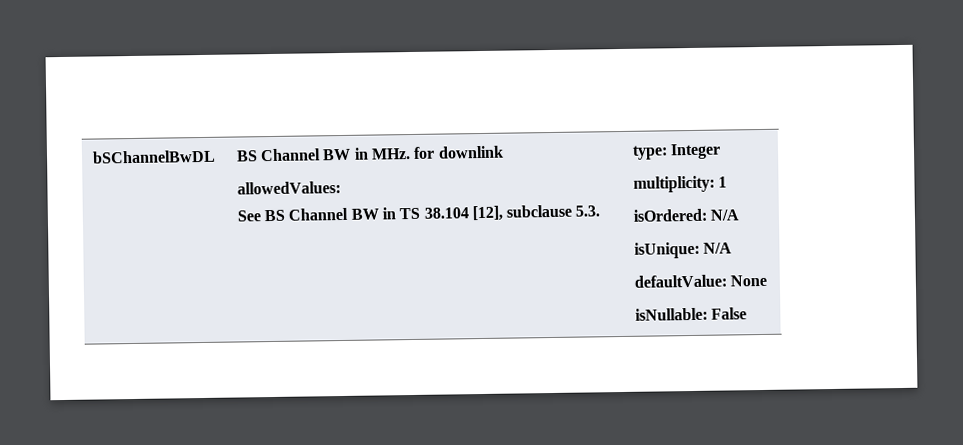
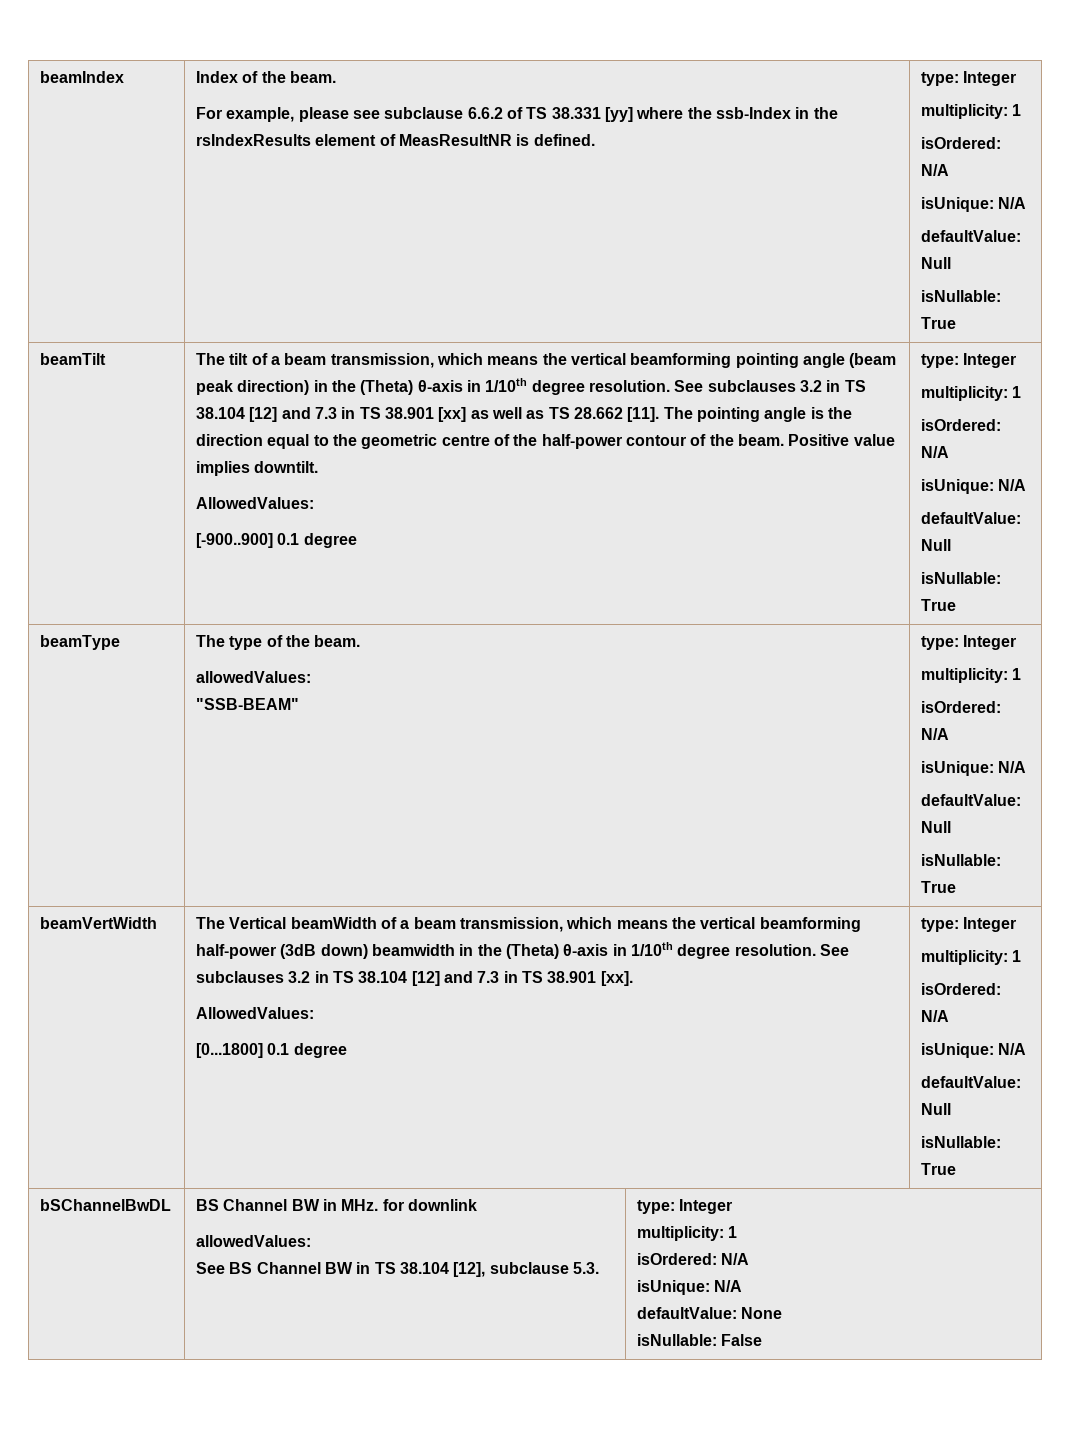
(91, 156) none -> [40,71,125,83] [196,71,337,83] [196,107,838,122] [196,134,595,146] [921,71,1017,86] [921,104,1022,119] [921,137,1002,149] [921,164,950,176] [921,197,1027,212] [921,230,1022,242] [921,257,952,269] [921,290,1002,302] [921,317,957,329] [40,353,107,365] [196,353,897,368] [196,378,866,395] [196,407,852,422] [196,434,895,449] [196,461,319,476] [196,497,315,509] [196,533,357,548] [921,353,1017,368] [921,386,1022,401] [921,419,1002,431] [921,446,950,458] [921,479,1027,494] [921,512,1022,524] [921,539,952,551] [921,572,1002,584] [921,599,957,611] [40,635,121,650] [196,635,361,650] [196,671,312,683] [196,698,300,710] [921,635,1017,650] [921,668,1022,683] [921,701,1002,713] [921,728,950,740] [921,761,1027,776] [921,794,1022,806] [921,821,952,833] [921,854,1002,866] [921,881,957,893] [40,917,158,929] [196,917,861,932] [196,942,850,959] [196,971,633,986] [196,1007,315,1019] [196,1043,347,1058] [921,917,1017,932] [921,950,1022,965] [921,983,1002,995] [921,1010,950,1022] [921,1043,1027,1058] [921,1076,1022,1088] [921,1103,952,1115] [921,1136,1002,1148] [921,1163,957,1175] beamIndex | Index of the beam. // For example, please see subclause 6.6.2 of TS 38.331 [yy] where the ssb-Index in the rsIndexResults element of MeasResultNR is defined. | type: Integer // multiplicity: 1 // isOrdered: N/A // isUnique: N/A // defaultValue: Null // isNullable: True // beamTilt | The tilt of a beam transmission, which means the vertical beamforming pointing angle (beam peak direction) in the (Theta) θ-axis in 1/10th degree resolution. See subclauses 3.2 in TS 38.104 [12] and 7.3 in TS 38.901 [xx] as well as TS 28.662 [11]. The pointing angle is the direction equal to the geometric centre of the half-power contour of the beam. Positive value implies downtilt. // AllowedValues: // [-900..900] 0.1 degree | type: Integer // multiplicity: 1 // isOrdered: N/A // isUnique: N/A // defaultValue: Null // isNullable: True // beamType | The type of the beam. // allowedValues: // "SSB-BEAM" | type: Integer // multiplicity: 1 // isOrdered: N/A // isUnique: N/A // defaultValue: Null // isNullable: True // beamVertWidth | The Vertical beamWidth of a beam transmission, which means the vertical beamforming half-power (3dB down) beamwidth in the (Theta) θ-axis in 1/10th degree resolution. See subclauses 3.2 in TS 38.104 [12] and 7.3 in TS 38.901 [xx]. // AllowedValues: // [0...1800] 0.1 degree | type: Integer // multiplicity: 1 // isOrdered: N/A // isUnique: N/A // defaultValue: Null // isNullable: True //

